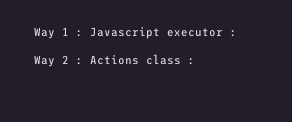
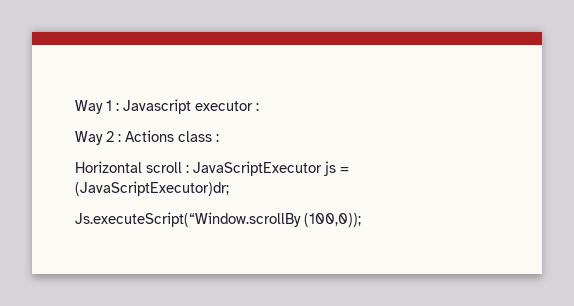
(195, 61) none -> [75,161,349,176] [75,181,229,196] [75,212,361,227] // Horizontal scroll : JavaScriptExecutor js = (JavaScriptExecutor)dr; // Js.executeScript(“Window.scrollBy (100,0));

